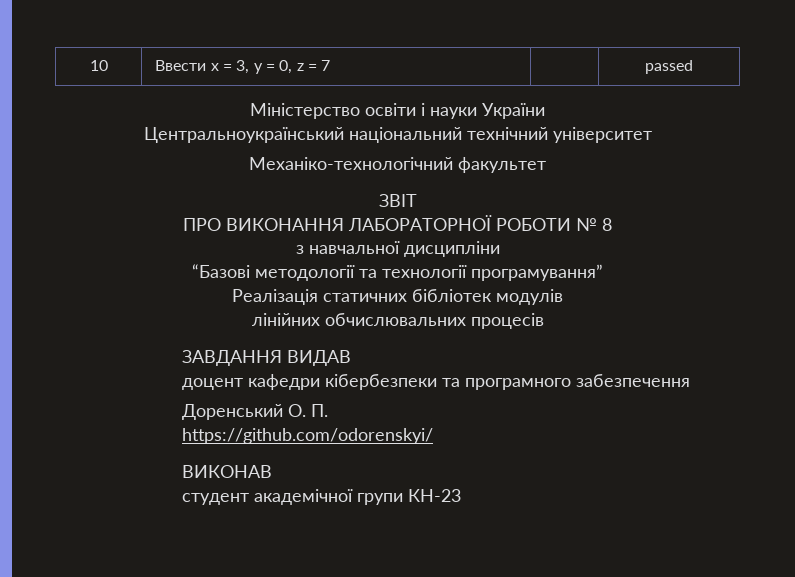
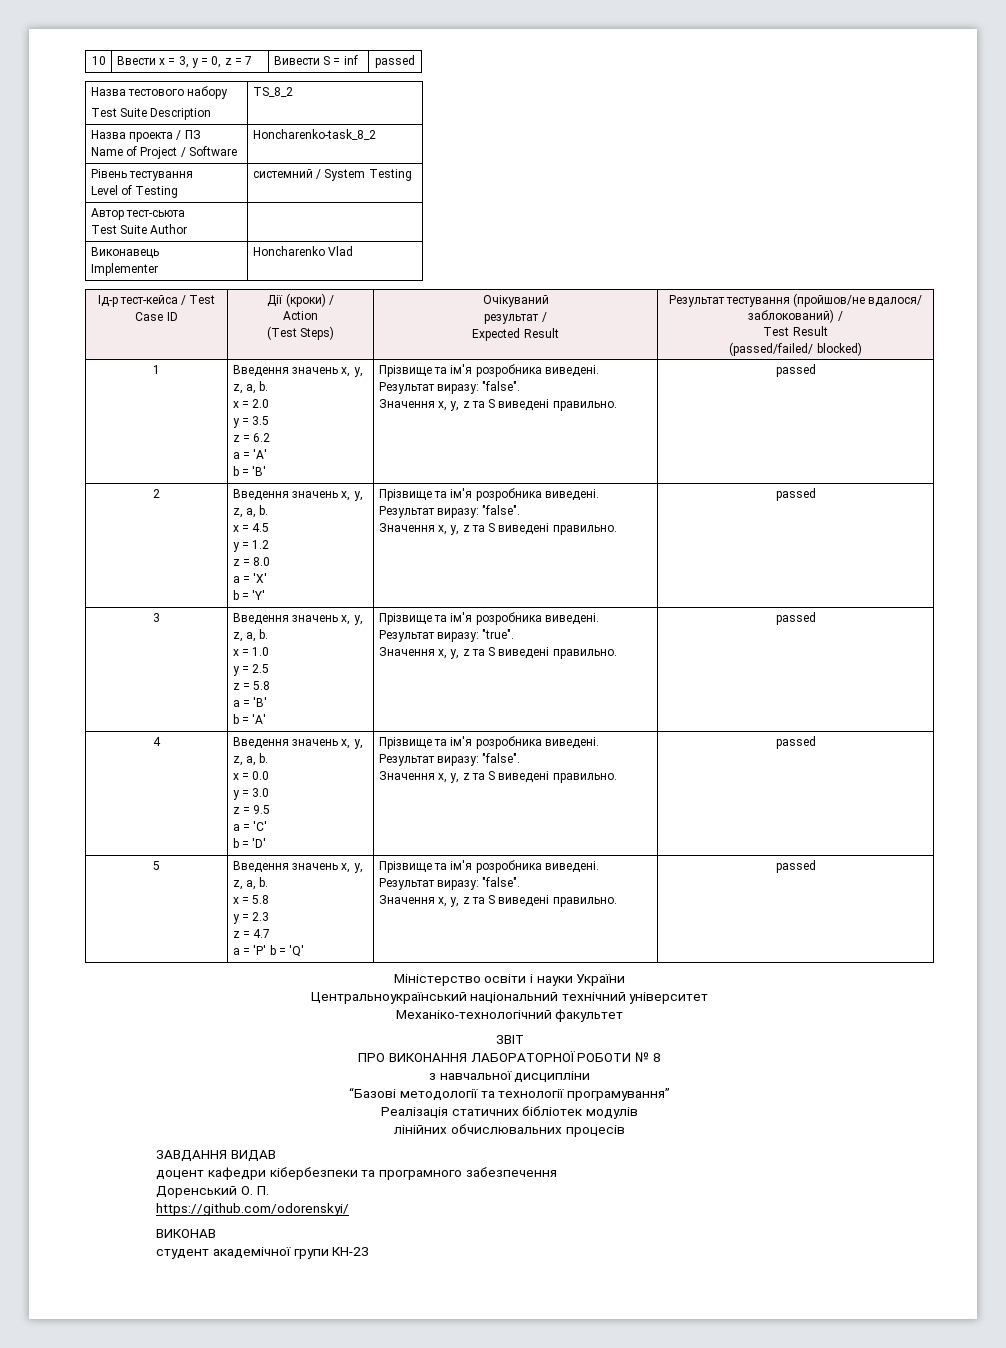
(331, 65) none -> [273,55,358,65] [375,55,415,68] [90,86,229,99] [90,108,212,120] [252,87,293,97] [90,130,201,142] [90,146,237,159] [252,129,376,140] [90,169,194,181] [90,185,179,198] [252,169,412,181] [90,208,186,220] [90,224,188,234] [90,247,159,259] [90,263,158,276] [252,246,354,256] [97,295,216,307] [135,312,178,321] [267,293,334,307] [283,311,318,320] [266,326,335,340] [482,295,549,307] [484,312,547,324] [472,328,559,341] [668,293,923,307] [748,309,843,323] [763,326,828,336] [729,342,862,356] [153,365,160,374] [232,365,363,377] [232,381,269,394] [232,399,270,408] [232,416,270,428] [232,433,271,442] [232,449,268,459] [232,466,267,476] [378,364,599,377] [378,381,521,394] [378,399,617,411] [775,364,816,377] [153,489,160,498] [232,489,363,501] [232,505,269,518] [232,523,270,532] [232,540,270,552] [232,557,271,566] [232,573,268,583] [232,590,266,600] [378,488,599,501] [378,505,521,518] [378,523,617,535] [775,488,816,501] [153,613,160,622] [232,613,363,625] [232,629,269,642] [232,647,270,656] [232,664,270,676] [232,681,271,690] [232,697,268,707] [232,714,267,724] [378,612,599,625] [378,629,515,642] [378,647,617,659] [775,612,816,625] [153,737,161,746] [232,737,363,749] [232,753,269,766] [232,771,270,780] [232,788,270,800] [232,805,271,814] [232,821,268,831] [232,838,267,848] [378,736,599,749] [378,753,521,766] [378,771,617,783] [775,736,816,749] [153,861,160,870] [232,861,363,873] [232,877,269,890] [232,895,270,904] [232,912,270,924] [232,929,271,938] [232,945,305,957] [378,860,599,873] [378,877,521,890] [378,895,617,907] Вивести S = inf | passed // Назва тестового набору // Test Suite Description | TS_8_2 // Назва проекта / ПЗ // Name of Project / Software | Honcharenko-task_8_2 // Рівень тестування // Level of Testing | системний / System Testing // Автор тест-сьюта // Test Suite Author | // Виконавець // Implementer | Honcharenko Vlad // Ід-р тест-кейса / Test Case ID | Дії (кроки) / // Action // (Test Steps) | Очікуваний // результат / // Expected Result | Результат тестування (пройшов/не вдалося/ заблокований) / // Test Result // (passed/failed/ blocked) // 1 | Введення значень x, y, z, a, b. // x = 2.0 // y = 3.5 // z = 6.2 // a = 'A' // b = 'B' | Прізвище та ім'я розробника виведені. Результат виразу: "false". // Значення x, y, z та S виведені правильно. | passed // 2 | Введення значень x, y, z, a, b. // x = 4.5 // y = 1.2 // z = 8.0 // a = 'X' // b = 'Y' | Прізвище та ім'я розробника виведені. Результат виразу: "false". // Значення x, y, z та S виведені правильно. | passed // 3 | Введення значень x, y, z, a, b. // x = 1.0 // y = 2.5 // z = 5.8 // a = 'B' // b = 'A' | Прізвище та ім'я розробника виведені. Результат виразу: "true". // Значення x, y, z та S виведені правильно. | passed // 4 | Введення значень x, y, z, a, b. // x = 0.0 // y = 3.0 // z = 9.5 // a = 'C' // b = 'D' | Прізвище та ім'я розробника виведені. Результат виразу: "false". // Значення x, y, z та S виведені правильно. | passed // 5 | Введення значень x, y, z, a, b. // x = 5.8 // y = 2.3 // z = 4.7 // a = 'P' b = 'Q' | Прізвище та ім'я розробника виведені. Результат виразу: "false". // Значення x, y, z та S виведені правильно.

